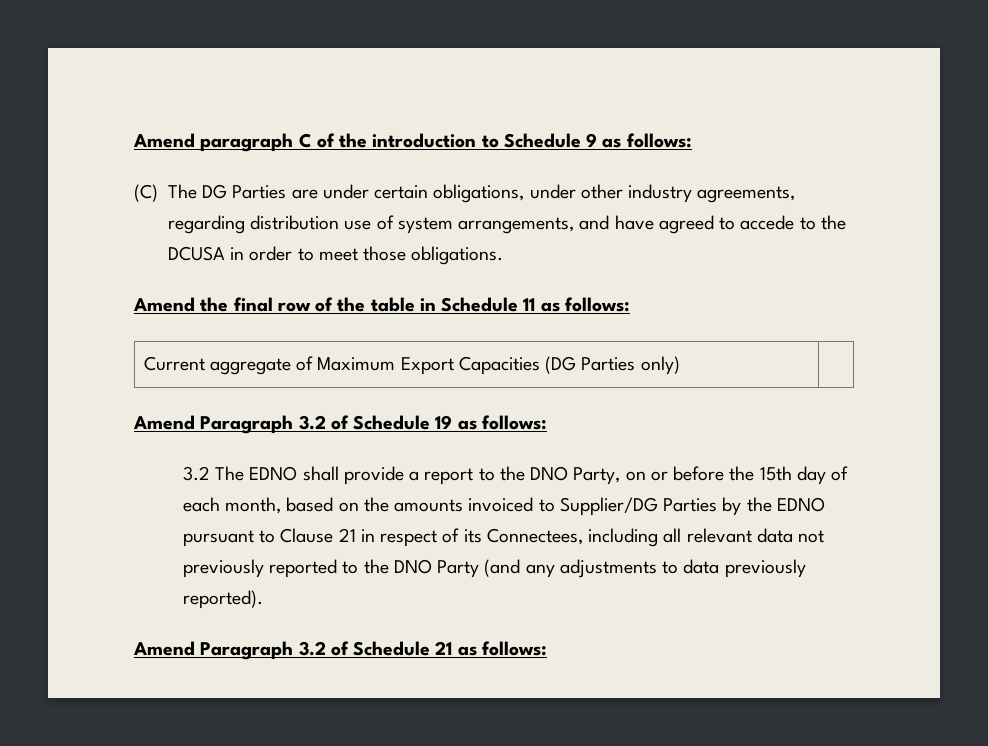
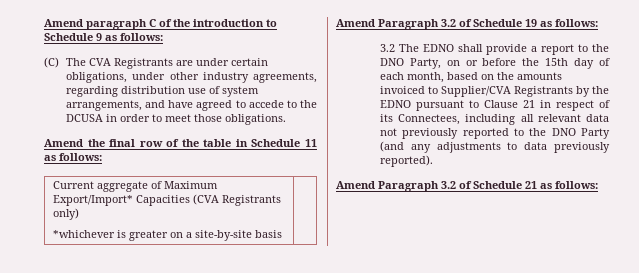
[202,184,287,199] DG Parties -> [88,58,173,69] CVA Registrants
[400,356,680,375] Export Capacities (DG Parties only) -> [52,194,281,206] [52,208,79,220] [52,230,282,241] Export/Import* Capacities (CVA Registrants only) // *whichever is greater on a site-by-site basis
[559,497,718,516] Supplier/DG Parties -> [440,86,573,97] Supplier/CVA Registrants

